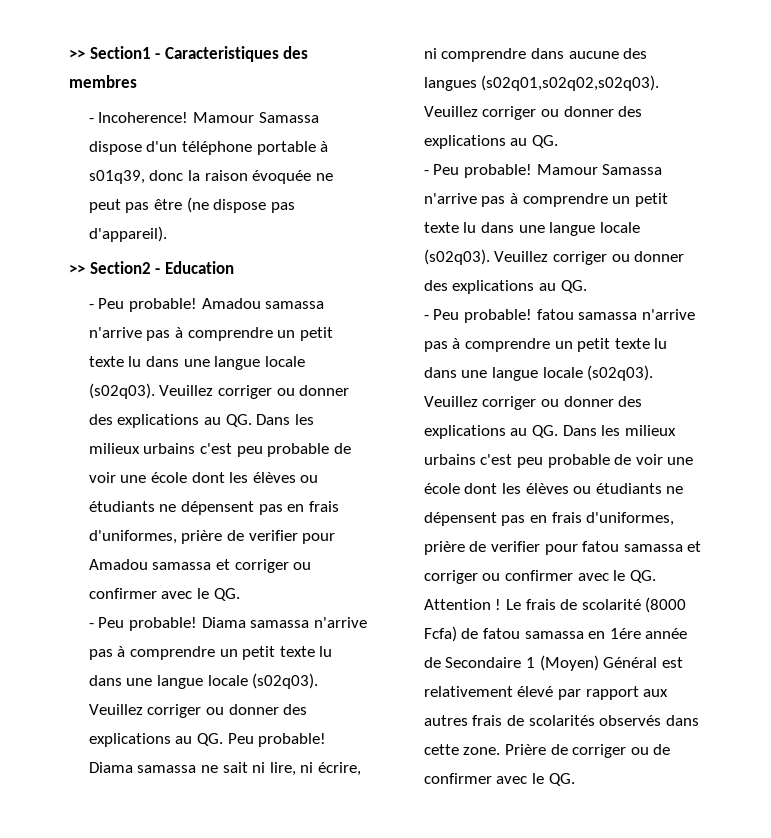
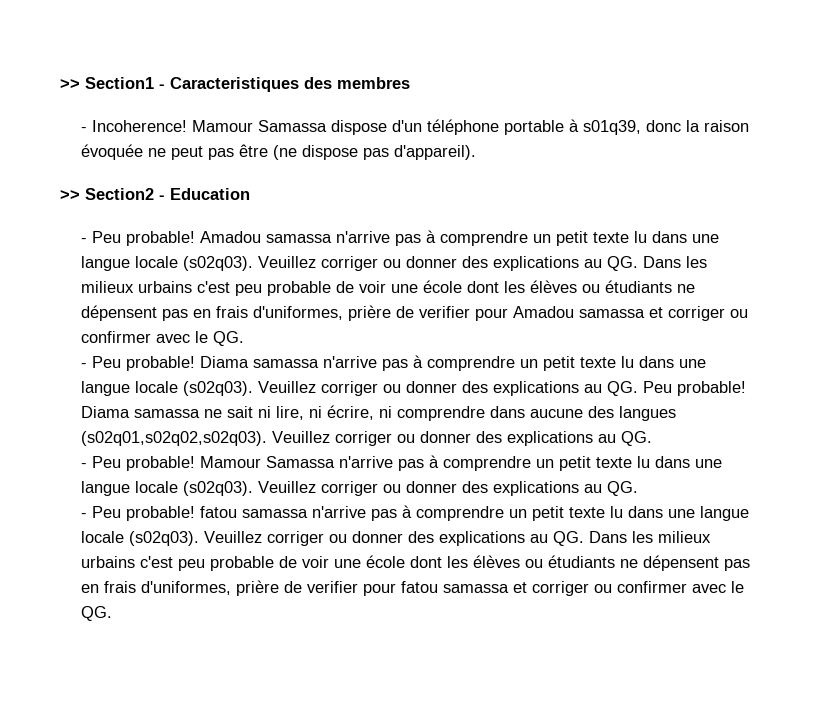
[423,597,687,613] [423,626,688,642] [423,655,683,671] [423,686,669,700] [423,715,699,726] [423,744,671,758] [423,773,575,786] Attention ! Le frais de scolarité (8000 Fcfa) de fatou samassa en 1ére année de Secondaire 1 (Moyen) Général est relativement élevé par rapport aux autres frais de scolarités observés dans cette zone. Prière de corriger ou de confirmer avec le QG. -> (112, 613) none

